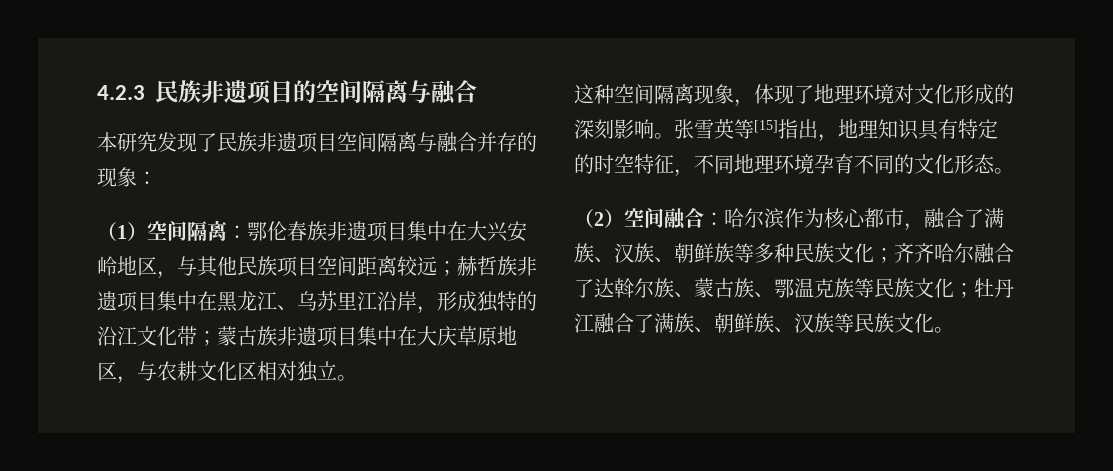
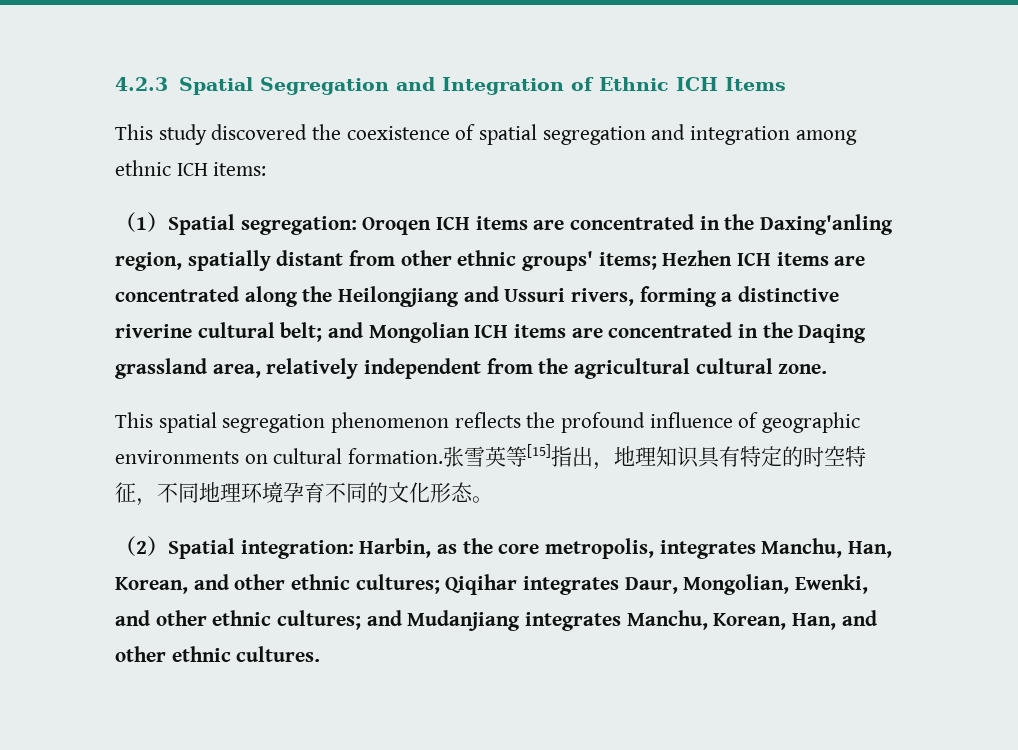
[155,80,477,105] [97,132,537,153] [97,167,157,187] [97,221,527,242] [97,256,537,279] [97,290,537,314] [97,326,517,347] [97,361,357,384] [574,84,1014,107] [574,119,674,139] 民族非遗项目的空间隔离与融合 // 本研究发现了民族非遗项目空间隔离与融合并存的现象： // （1）空间隔离：鄂伦春族非遗项目集中在大兴安岭地区，与其他民族项目空间距离较远；赫哲族非遗项目集中在黑龙江、乌苏里江沿岸，形成独特的沿江文化带；蒙古族非遗项目集中在大庆草原地区，与农耕文化区相对独立。 // 这种空间隔离现象，体现了地理环境对文化形成的深刻影响。 -> [178,77,786,95] [115,124,857,145] [115,160,267,176] [115,212,894,235] [115,250,866,271] [115,286,840,307] [115,322,867,343] [115,358,828,379] [115,412,861,433] [115,448,444,464] Spatial Segregation and Integration of Ethnic ICH Items // This study discovered the coexistence of spatial segregation and integration among ethnic ICH items: // （1）Spatial segregation: Oroqen ICH items are concentrated in the Daxing'anling region, spatially distant from other ethnic groups' items; Hezhen ICH items are concentrated along the Heilongjiang and Ussuri rivers, forming a distinctive riverine cultural belt; and Mongolian ICH items are concentrated in the Daqing grassland area, relatively independent from the agricultural cultural zone. // This spatial segregation phenomenon reflects the profound influence of geographic environments on cultural formation.
[624,208,1004,231] [574,243,1014,264] [574,278,1014,298] [574,313,954,334] 空间融合：哈尔滨作为核心都市，融合了满族、汉族、朝鲜族等多种民族文化；齐齐哈尔融合了达斡尔族、蒙古族、鄂温克族等民族文化；牡丹江融合了满族、朝鲜族、汉族等民族文化。 -> [168,538,893,559] [115,574,869,595] [115,610,877,631] [115,646,321,662] Spatial integration: Harbin, as the core metropolis, integrates Manchu, Han, Korean, and other ethnic cultures; Qiqihar integrates Daur, Mongolian, Ewenki, and other ethnic cultures; and Mudanjiang integrates Manchu, Korean, Han, and other ethnic cultures.

